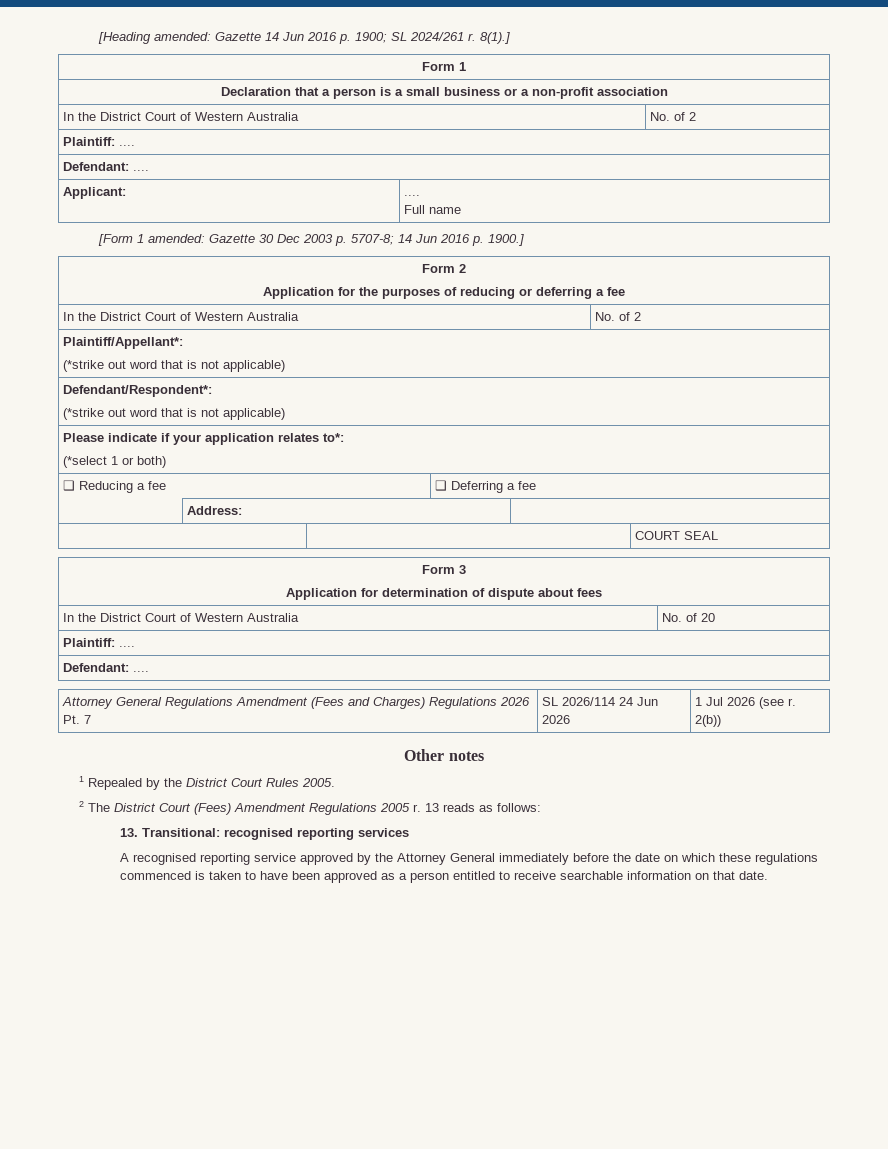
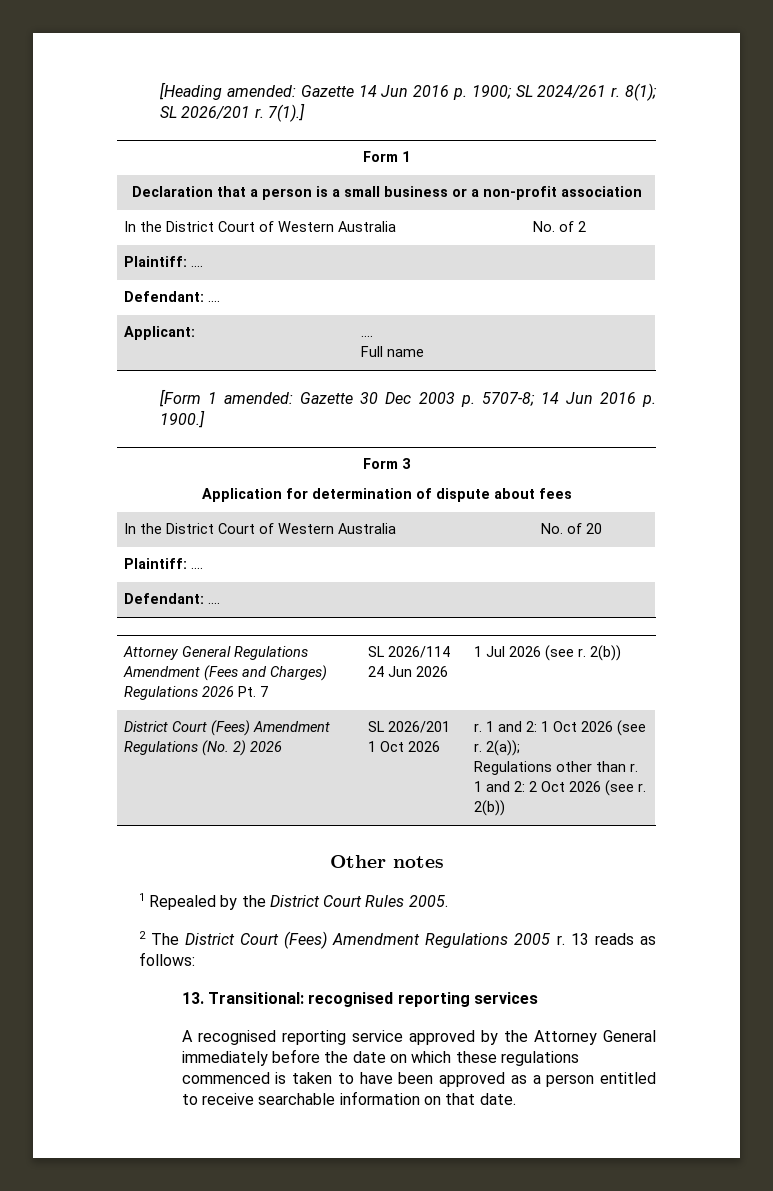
[480,32,511,44] 8(1).] -> [625,83,658,101] [160,103,306,122] 8(1); SL 2026/201 r. 7(1).]
[422,264,466,273] [263,287,625,299] [63,312,300,321] [595,312,642,321] [63,337,184,349] [63,360,286,372] [63,385,213,397] [63,408,286,420] [63,433,345,445] [63,456,167,468] [63,480,167,493] [435,480,537,493] [187,506,243,515] [635,531,719,540] // Form 2 // Application for the purposes of reducing or deferring a fee // In the District Court of Western Australia | No. of 2 // Plaintiff/Appellant*: // (*strike out word that is not applicable) // Defendant/Respondent*: // (*strike out word that is not applicable) // Please indicate if your application relates to*: // (*select 1 or both) // ❑ Reducing a fee | ❑ Deferring a fee // | Address: | // | | COURT SEAL -> (206, 419) none
(722, 721) none -> [123,720,330,736] [123,740,282,756] [367,721,450,733] [367,741,440,752] [473,720,646,736] [473,740,520,756] [473,761,638,775] [473,780,646,796] [473,800,505,816] // District Court (Fees) Amendment Regulations (No. 2) 2026 | SL 2026/201 1 Oct 2026 | r. 1 and 2: 1 Oct 2026 (see r. 2(a)); // Regulations other than r. 1 and 2: 2 Oct 2026 (see r. 2(b))

